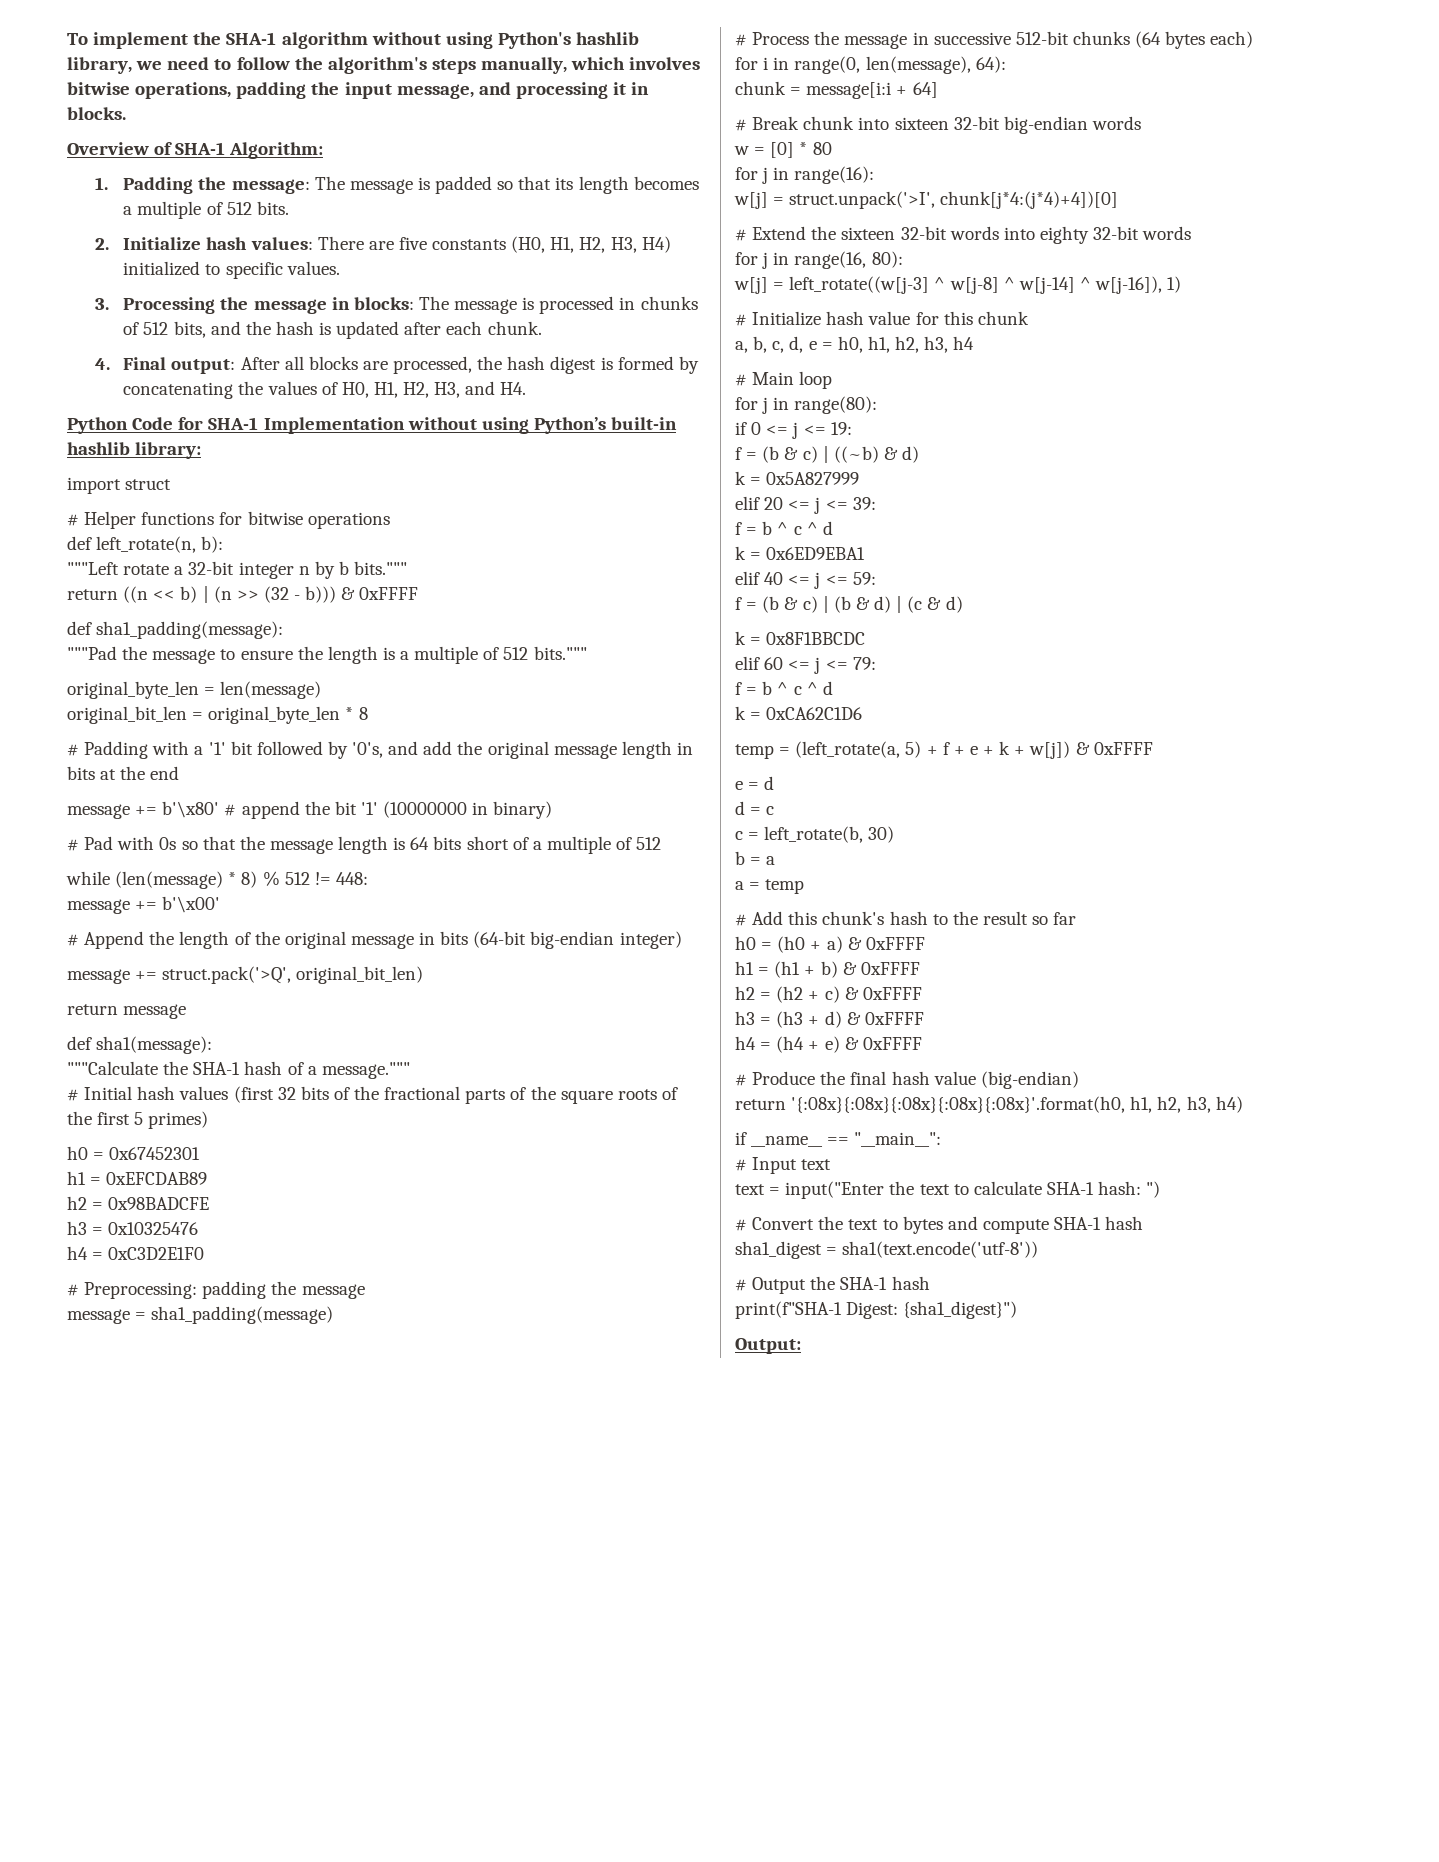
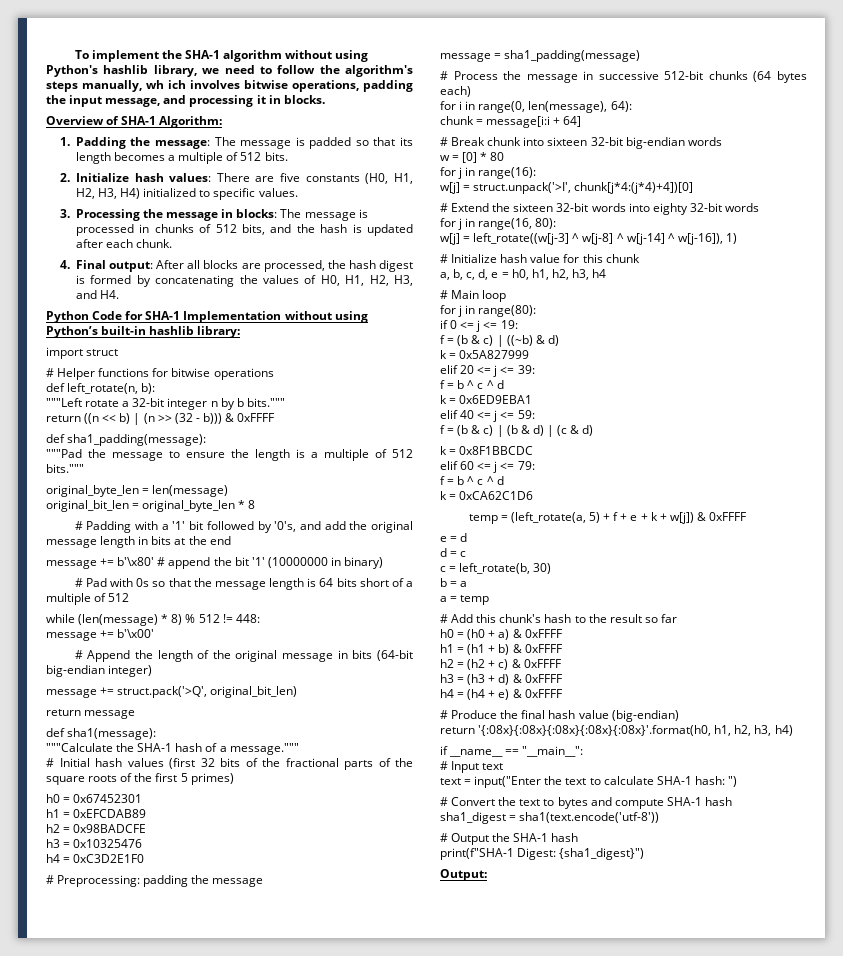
[571,57,626,70] which -> [146,80,186,89] wh ich

